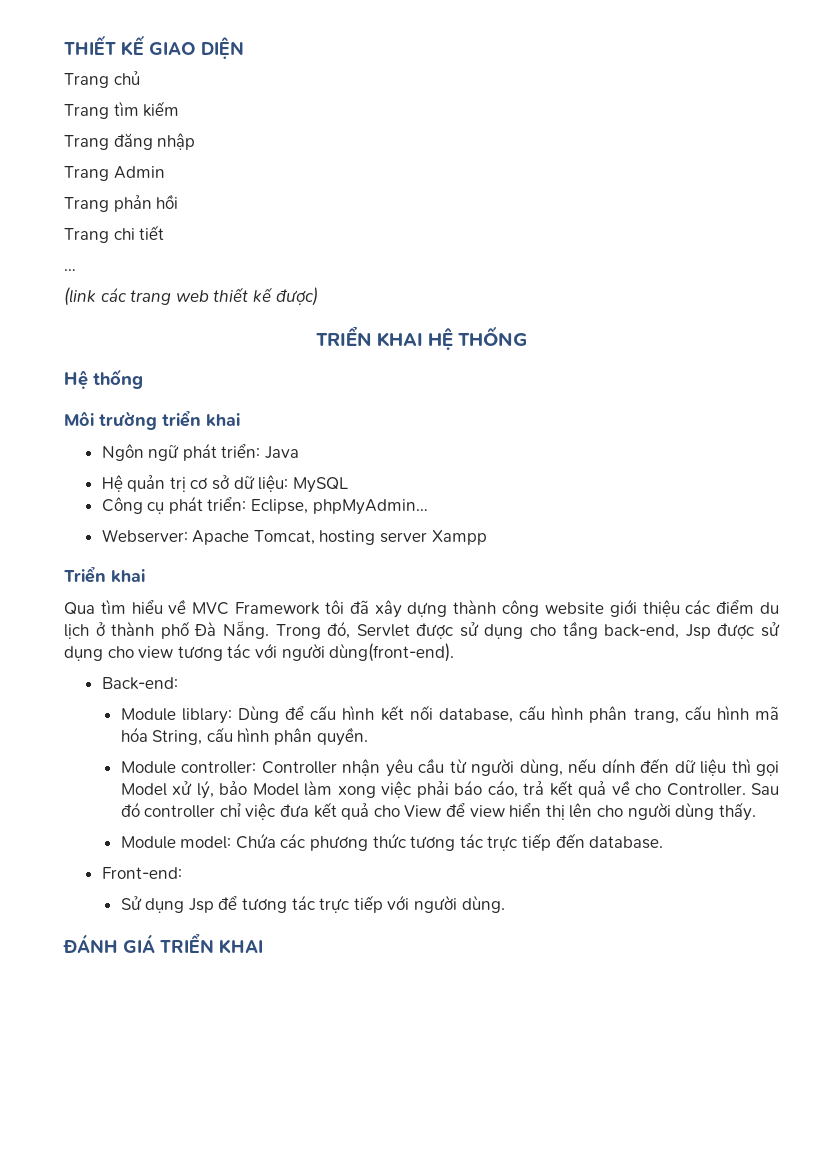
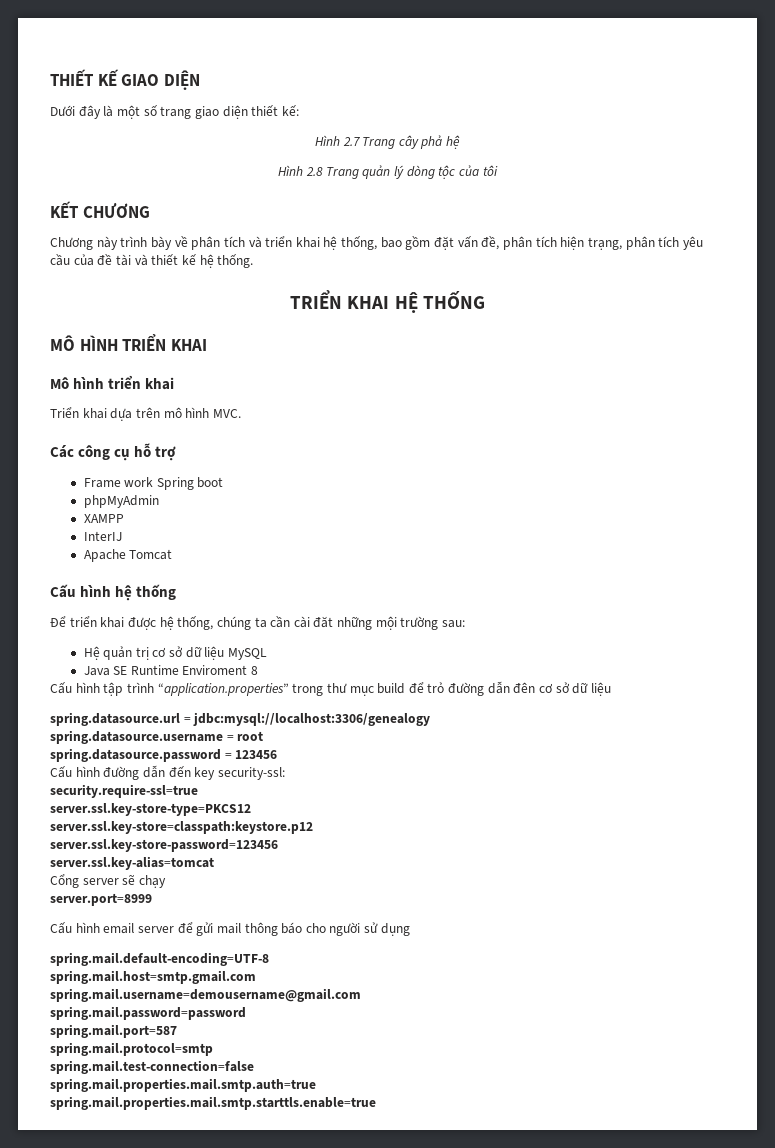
[64,71,140,88] [64,101,180,119] [64,133,196,150] [64,166,165,181] [64,194,179,212] [64,225,165,243] [64,269,76,271] [64,287,318,306] [315,326,528,350] [64,369,143,389] [64,411,240,430] [101,443,300,461] Trang chủ // Trang tìm kiếm // Trang đăng nhập // Trang Admin // Trang phản hồi // Trang chi tiết // … // (link các trang web thiết kế được) // TRIỂN KHAI HỆ THỐNG // Hệ thống // Môi trường triển khai // Ngôn ngữ phát triển: Java -> [50,105,299,119] [314,135,461,149] [278,165,498,179] [50,201,150,218] [50,236,703,250] [50,254,254,268] [290,290,485,313] [50,334,207,351] [50,375,175,390] [50,407,241,421] [50,443,177,461] [83,477,224,490] [83,495,159,508] [83,514,124,523] [83,531,122,541] [83,549,173,562] [50,584,177,601] [50,616,466,630] Dưới đây là một số trang giao diện thiết kế: // Hình 2.7 Trang cây phả hệ // Hình 2.8 Trang quản lý dòng tộc của tôi // KẾT CHƯƠNG // Chương này trình bày về phân tích và triển khai hệ thống, bao gồm đặt vấn đề, phân tích hiện trạng, phân tích yêu cầu của đề tài và thiết kế hệ thống. // TRIỂN KHAI HỆ THỐNG // MÔ HÌNH TRIỂN KHAI // Mô hình triển khai // Triển khai dựa trên mô hình MVC. // Các công cụ hỗ trợ // Frame work Spring boot // phpMyAdmin // XAMPP // InterIJ // Apache Tomcat // Cấu hình hệ thống // Để triển khai được hệ thống, chúng ta cần cài đăt những mội trường sau:
[258,475,289,492] liệu: -> [204,646,225,660] liệu
[101,496,428,515] [101,529,487,545] [64,567,145,583] [64,599,780,618] [64,621,780,639] [64,643,455,662] [101,677,178,690] [120,705,779,724] [120,727,368,746] [120,758,779,777] [120,780,779,799] [120,802,756,821] [120,833,664,851] [101,867,182,879] [120,895,505,913] [63,934,263,954] Công cụ phát triển: Eclipse, phpMyAdmin… // Webserver: Apache Tomcat, hosting server Xampp // Triển khai // Qua tìm hiểu về MVC Framework tôi đã xây dựng thành công website giới thiệu các điểm du lịch ở thành phố Đà Nẵng. Trong đó, Servlet được sử dụng cho tầng back-end, Jsp được sử dụng cho view tương tác với người dùng(front-end). // Back-end: // Module liblary: Dùng để cấu hình kết nối database, cấu hình phân trang, cấu hình mã hóa String, cấu hình phân quyền. // Module controller: Controller nhận yêu cầu từ người dùng, nếu dính đến dữ liệu thì gọi Model xử lý, bảo Model làm xong việc phải báo cáo, trả kết quả về cho Controller. Sau đó controller chỉ việc đưa kết quả cho View để view hiển thị lên cho người dùng thấy. // Module model: Chứa các phương thức tương tác trực tiếp đến database. // Front-end: // Sử dụng Jsp để tương tác trực tiếp với người dùng. // ĐÁNH GIÁ TRIỂN KHAI -> [83,665,259,676] [50,681,611,696] [50,712,431,726] [50,730,264,744] [50,748,278,762] [50,765,285,780] [50,784,198,798] [50,803,251,816] [50,821,313,834] [50,839,278,852] [50,856,214,870] [50,874,166,888] [50,893,152,906] [50,922,410,936] [50,952,269,966] [50,970,256,984] [50,988,361,1002] [50,1006,246,1020] [50,1024,177,1038] [50,1042,213,1056] [50,1060,254,1074] [50,1078,316,1092] [50,1096,376,1110] Java SE Runtime Enviroment 8 // Cấu hình tập trình “application.properties” trong thư mục build để trỏ đường dẫn đên cơ sở dữ liệu // spring.datasource.url = jdbc:mysql://localhost:3306/genealogy // spring.datasource.username = root // spring.datasource.password = 123456 // Cấu hình đường dẫn đến key security-ssl: // security.require-ssl=true // server.ssl.key-store-type=PKCS12 // server.ssl.key-store=classpath:keystore.p12 // server.ssl.key-store-password=123456 // server.ssl.key-alias=tomcat // Cổng server sẽ chạy // server.port=8999 // Cấu hình email server để gửi mail thông báo cho người sử dụng // spring.mail.default-encoding=UTF-8 // spring.mail.host=smtp.gmail.com // spring.mail.username=demousername@gmail.com // spring.mail.password=password // spring.mail.port=587 // spring.mail.protocol=smtp // spring.mail.test-connection=false // spring.mail.properties.mail.smtp.auth=true // spring.mail.properties.mail.smtp.starttls.enable=true

